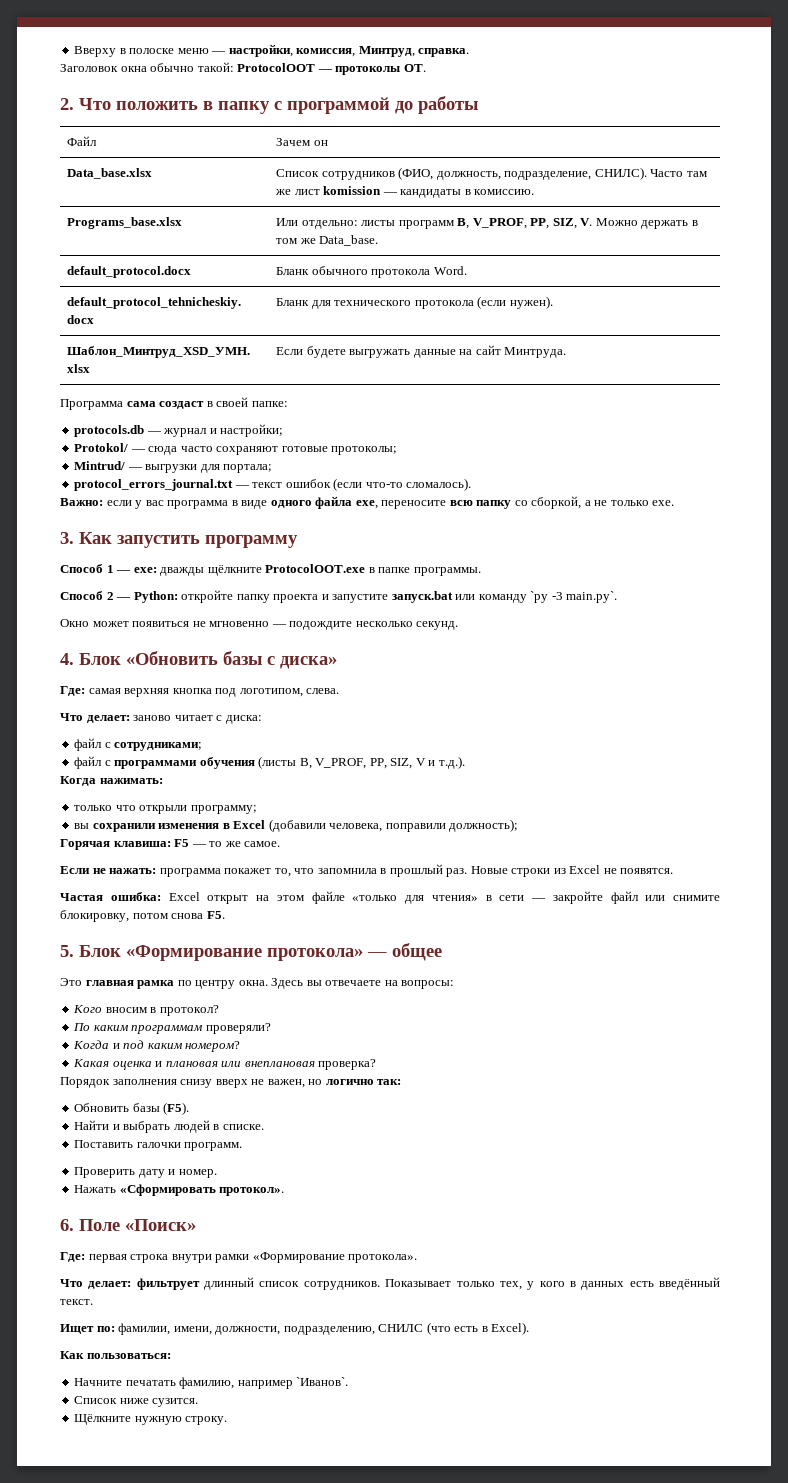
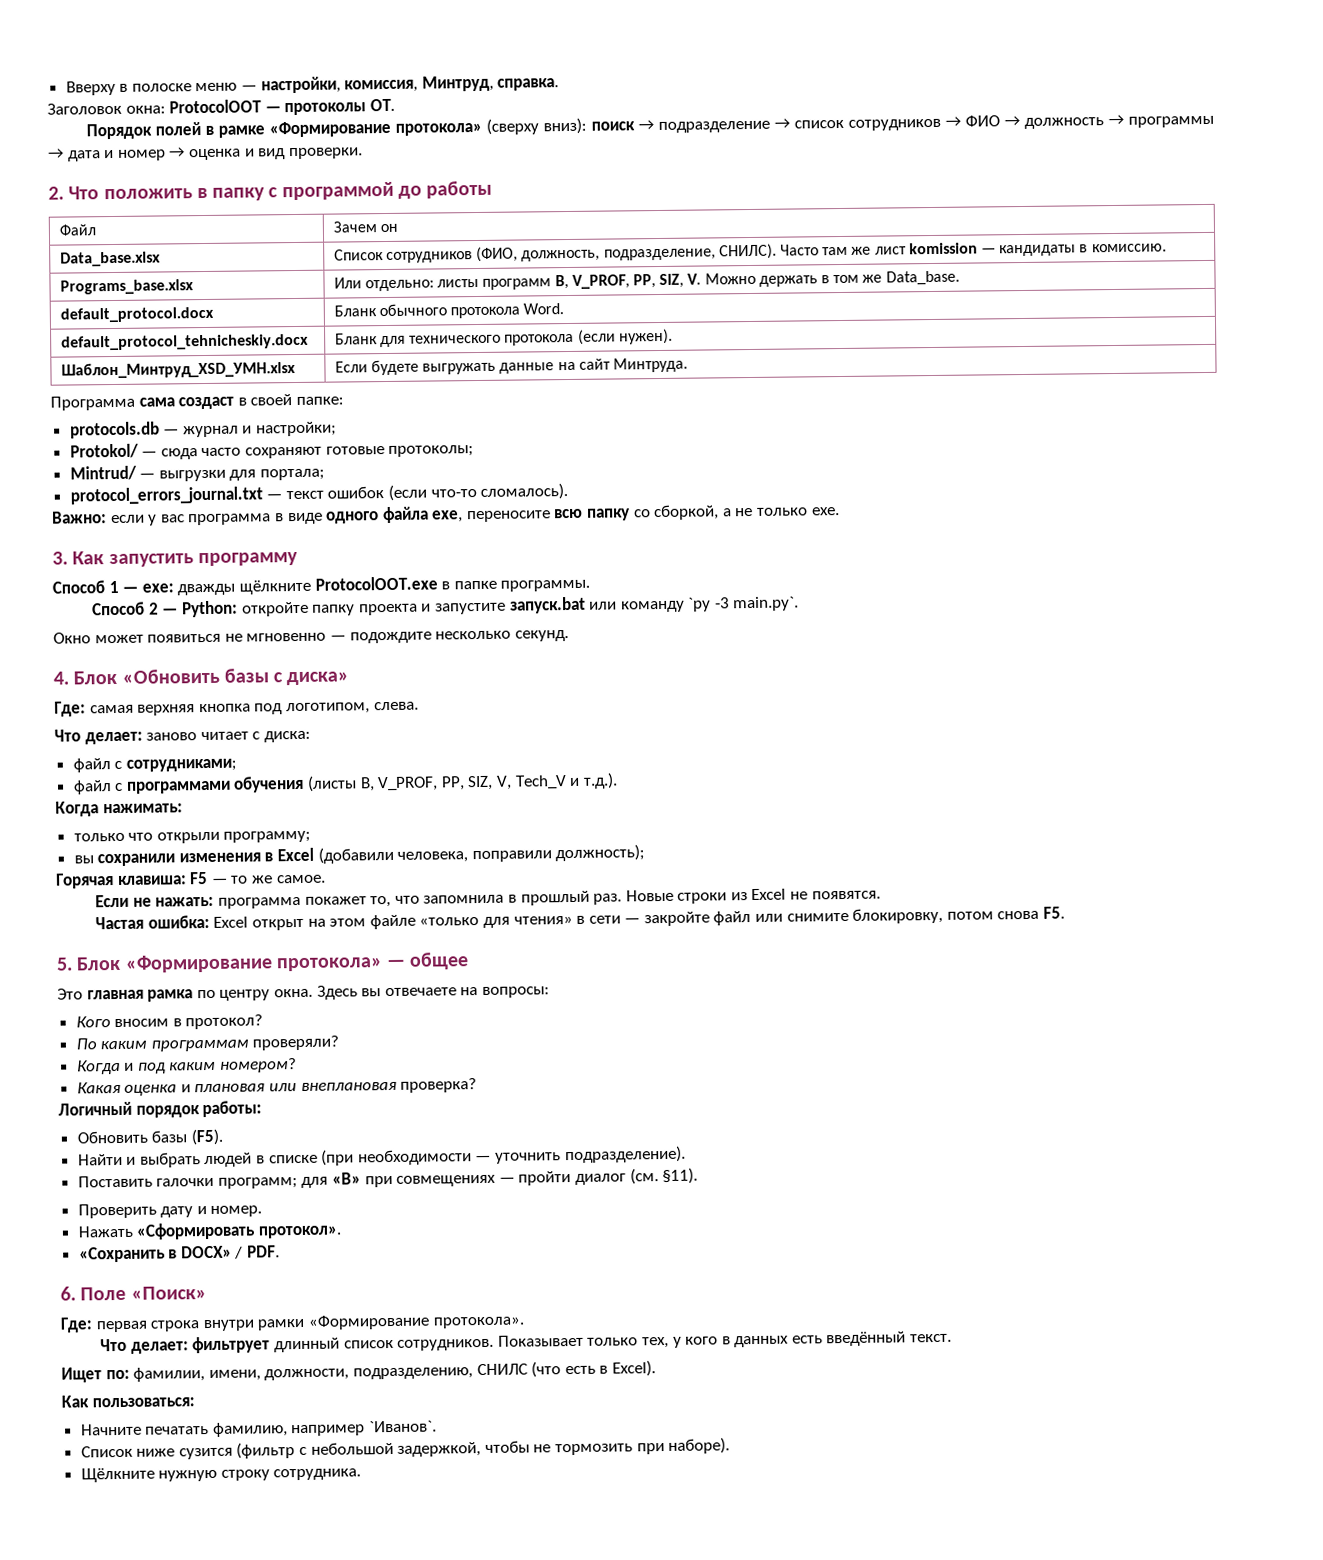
[120,62,234,72] окна обычно такой: -> [125,105,166,114] окна:
(426, 68) none -> [86,114,1214,140] [48,147,363,162] // Порядок полей в рамке «Формирование протокола» (сверху вниз): поиск → подразделение → список сотрудников → ФИО → должность → программы → дата и номер → оценка и вид проверки.
[415,758,426,766] V -> [496,775,567,790] V, Tech_V
[60,1077,402,1088] Порядок заполнения снизу вверх не важен, но логично так: -> [58,1100,263,1118] Логичный порядок работы:
[222,1124,264,1130] [74,1140,243,1151] списке. // Поставить галочки программ. -> [268,1145,686,1166] [77,1167,699,1189] списке (при необходимости — уточнить подразделение). // Поставить галочки программ; для «В» при совмещениях — пройти диалог (см. §11).
(285, 1191) none -> [78,1245,281,1263] // «Сохранить в DOCX» / PDF.
[152,1398,199,1407] сузится. -> [178,1437,731,1460] сузится (фильтр с небольшой задержкой, чтобы не тормозить при наборе).
[185,1416,228,1425] строку. -> [220,1468,362,1481] строку сотрудника.

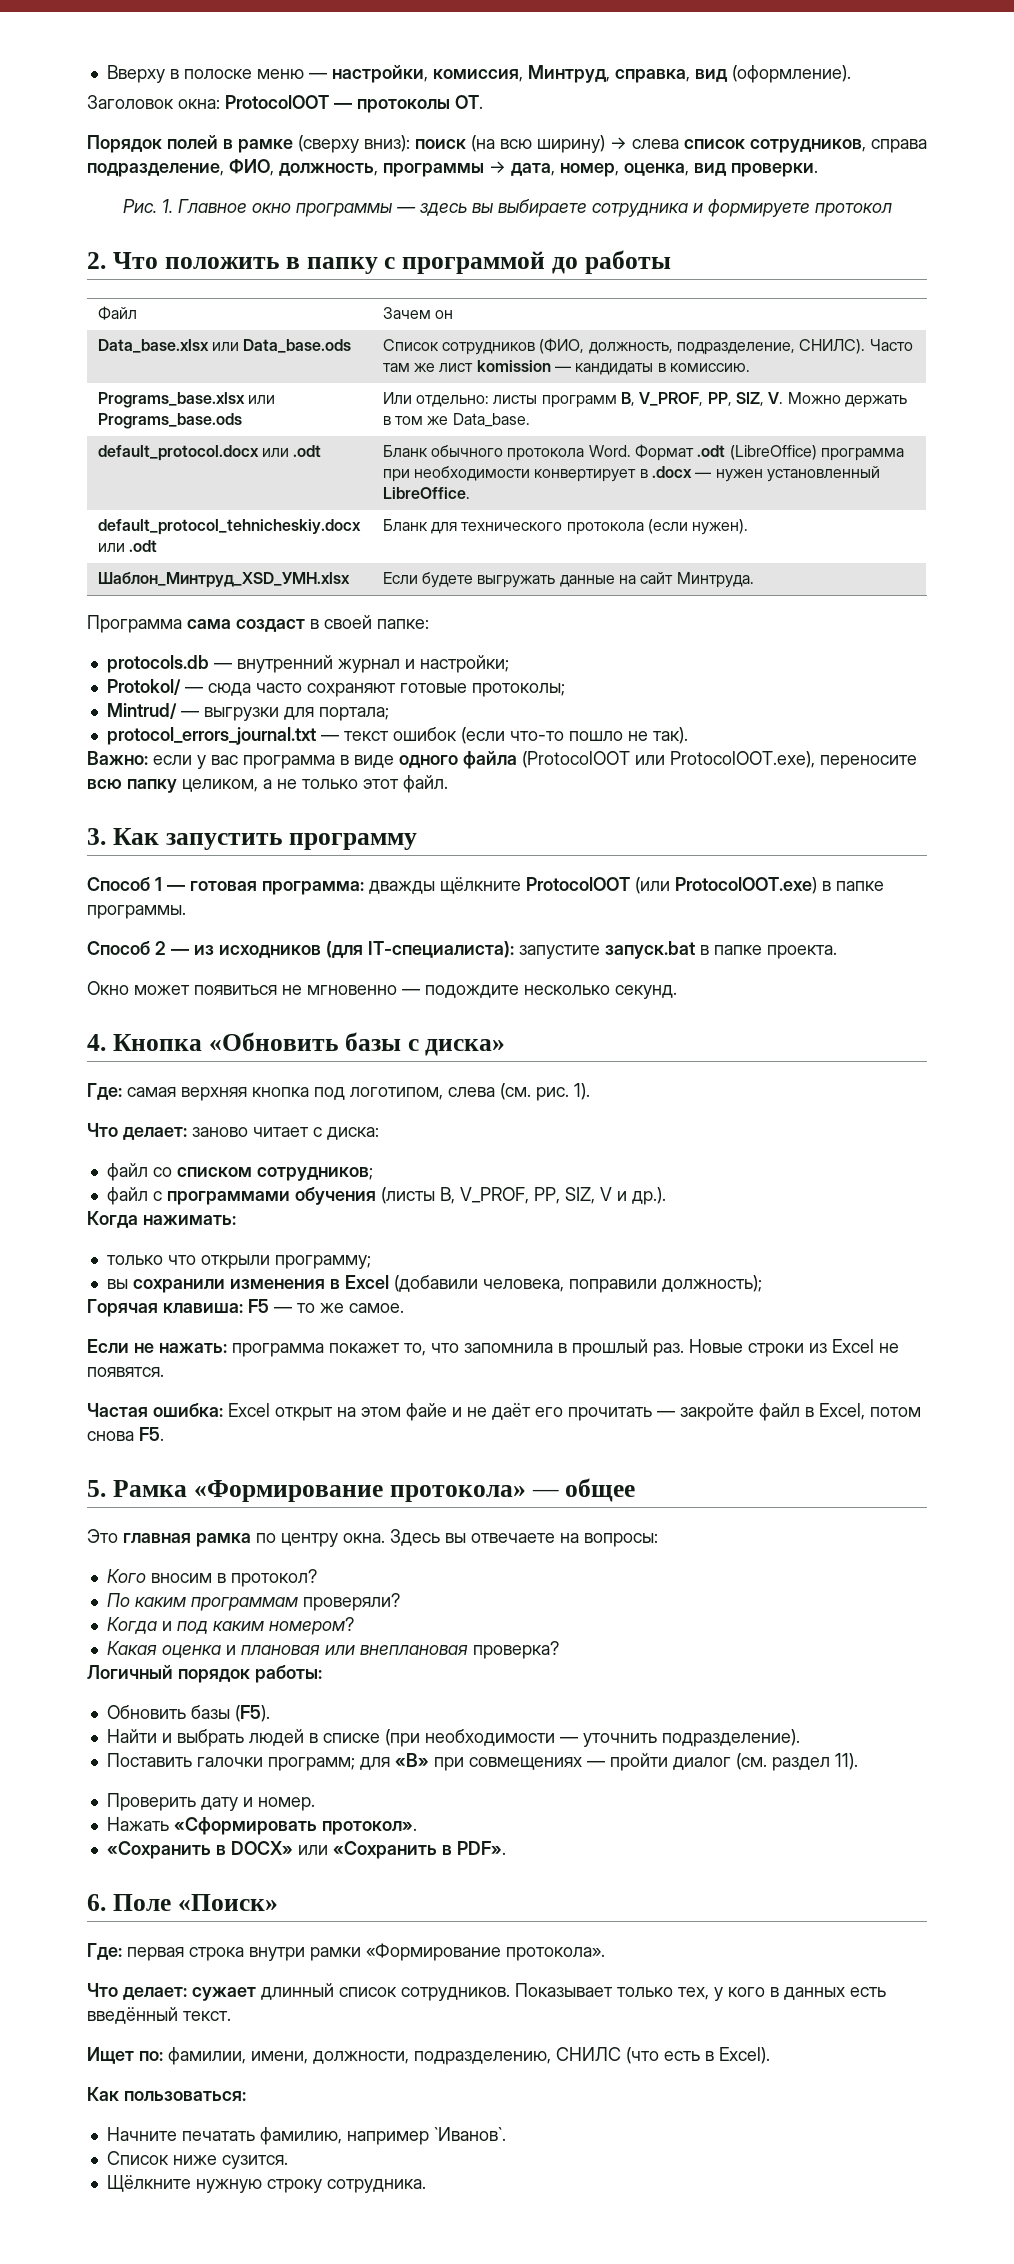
[497,78,560,91] справка. -> [614,65,851,83] справка, вид (оформление).
[269,120,483,138] «Формирование протокола» -> (293, 146) none
[638,114,1214,133] [48,147,363,162] → подразделение → список сотрудников → ФИО → должность → программы → дата и номер → оценка и вид проверки. -> [471,135,927,153] [87,159,818,177] [122,199,892,217] (на всю ширину) → слева список сотрудников, справа подразделение, ФИО, должность, программы → дата, номер, оценка, вид проверки. // Рис. 1. Главное окно программы — здесь вы выбираете сотрудника и формируете протокол
(161, 259) none -> [211,339,352,353] или Data_base.ods
(194, 287) none -> [247,395,275,404] [97,413,242,429] или Programs_base.ods
(214, 314) none -> [261,445,322,457] или .odt
(565, 309) none -> [634,444,904,461] [382,466,880,482] [382,487,470,499] Формат .odt (LibreOffice) программа при необходимости конвертирует в .docx — нужен установленный LibreOffice.
(309, 342) none -> [97,540,157,552] или .odt
(180, 432) none -> [236,655,333,673] внутренний
[480,483,569,500] сломалось). -> [568,727,688,744] пошло не так).
[432,510,464,523] exe, -> [522,751,815,768] (ProtocolOOT или ProtocolOOT.exe),
[633,504,720,521] со сборкой, -> [182,779,258,792] целиком,
[811,507,840,516] exe. -> [363,775,448,793] этот файл.
[141,576,438,596] exe: дважды щёлкните ProtocolOOT.exe -> [190,877,817,895] готовая программа: дважды щёлкните ProtocolOOT (или ProtocolOOT.exe)
[181,596,800,618] Python: откройте папку проекта и запустите запуск.bat или команду `py -3 main.py`. -> [194,941,837,959] из исходников (для IT-специалиста): запустите запуск.bat в папке проекта.
[73,670,118,685] Блок -> [112,1034,202,1051] Кнопка
[373,701,419,711] слева. -> [448,1083,590,1101] слева (см. рис. 1).
[114,758,237,772] с сотрудниками; -> [152,1167,373,1181] со списком сотрудников;
[496,772,618,790] V, Tech_V и т.д.). -> [599,1187,666,1205] V и др.).
[369,907,944,930] файле «только для чтения» в сети — закройте файл или снимите блокировку, -> [406,1403,865,1421] файе и не даёт его прочитать — закройте файл в Excel,
[76,956,122,971] Блок -> [112,1480,187,1497] Рамка
[662,1167,699,1185] §11). -> [771,1753,858,1771] раздел 11).
[234,1245,281,1259] / PDF. -> [297,1841,506,1859] или «Сохранить в PDF».
[192,1336,271,1354] фильтрует -> [192,1987,256,2001] сужает
[178,1437,731,1460] сузится (фильтр с небольшой задержкой, чтобы не тормозить при наборе). -> [221,2155,288,2169] сузится.

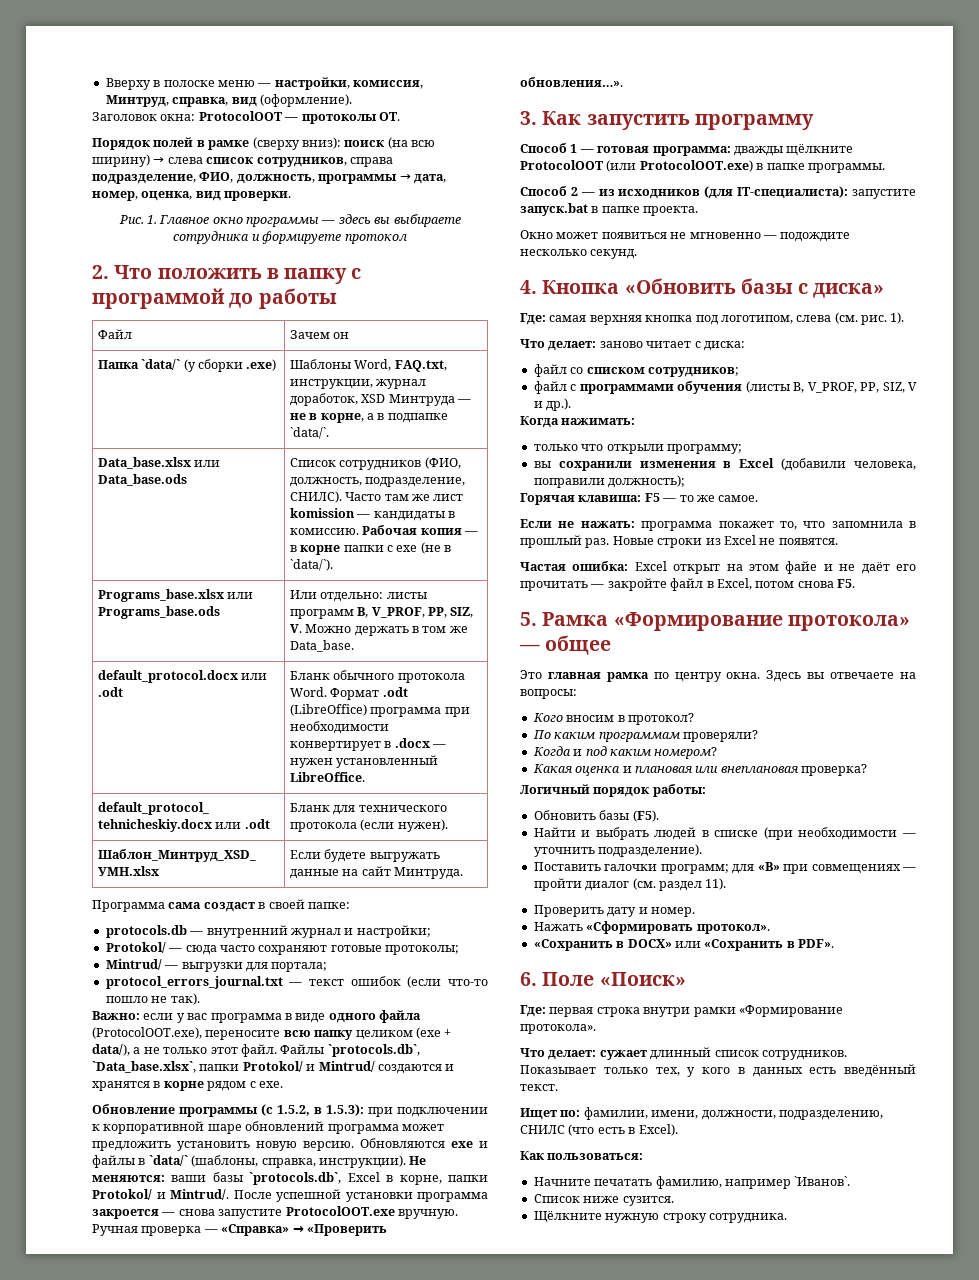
(453, 314) none -> [97,359,277,372] [289,359,447,372] [289,379,427,389] [289,393,472,406] [289,413,448,423] [289,427,329,439] // Папка `data/` (у сборки .exe) | Шаблоны Word, FAQ.txt, инструкции, журнал доработок, XSD Минтруда — не в корне, а в подпапке `data/`.
(750, 367) none -> [362,525,479,535] [289,542,452,555] [289,559,333,571] Рабочая копия — в корне папки с exe (не в `data/`).
[522,751,917,769] [87,779,258,793] (ProtocolOOT или ProtocolOOT.exe), переносите всю папку целиком, -> [92,1027,452,1040] [92,1044,130,1056] (ProtocolOOT.exe), переносите всю папку целиком (exe + data/),
(448, 784) none -> [280,1044,420,1057] [92,1061,455,1074] [92,1081,283,1091] [92,1104,488,1117] [92,1121,444,1134] [92,1138,488,1151] [92,1155,427,1168] [92,1172,488,1185] [92,1189,488,1202] [92,1206,458,1219] [92,1224,387,1236] [520,77,623,87] Файлы `protocols.db`, `Data_base.xlsx`, папки Protokol/ и Mintrud/ создаются и хранятся в корне рядом с exe. // Обновление программы (с 1.5.2, в 1.5.3): при подключении к корпоративной шаре обновлений программа может предложить установить новую версию. Обновляются exe и файлы в `data/` (шаблоны, справка, инструкции). Не меняются: ваши базы `protocols.db`, Excel в корне, папки Protokol/ и Mintrud/. После успешной установки программа закроется — снова запустите ProtocolOOT.exe вручную. Ручная проверка — «Справка» → «Проверить обновления…».

